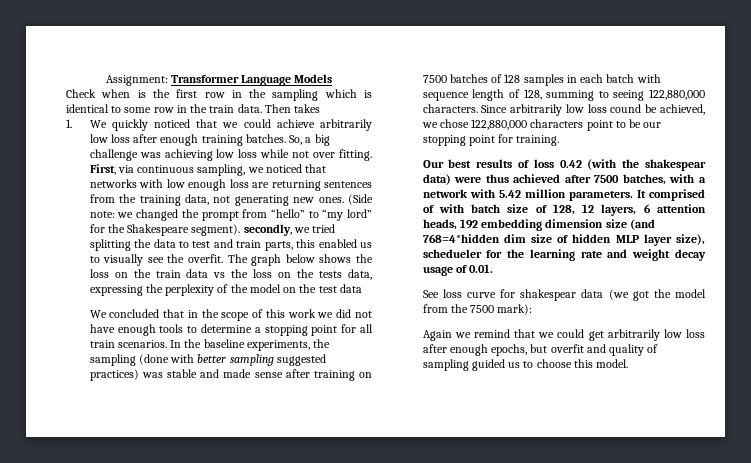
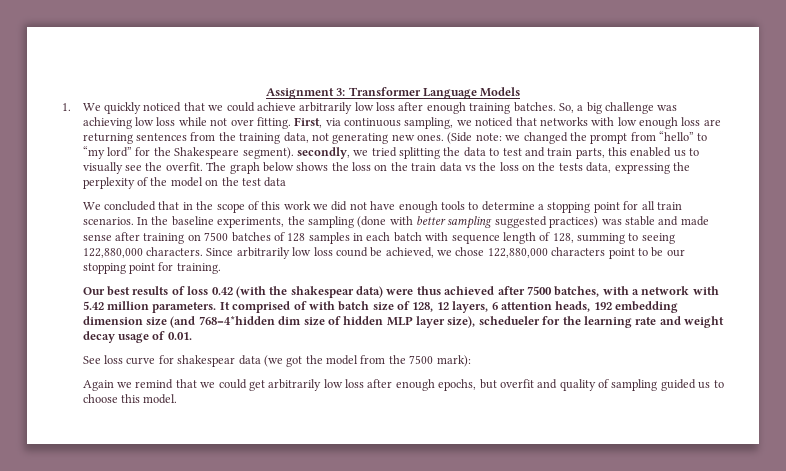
[105,75,168,86] Assignment: -> [265,88,346,99] Assignment 3:
[66,89,373,101] [66,104,321,113] // Check when is the first row in the sampling which is identical to some row in the train data. Then takes -> (521, 92) none

